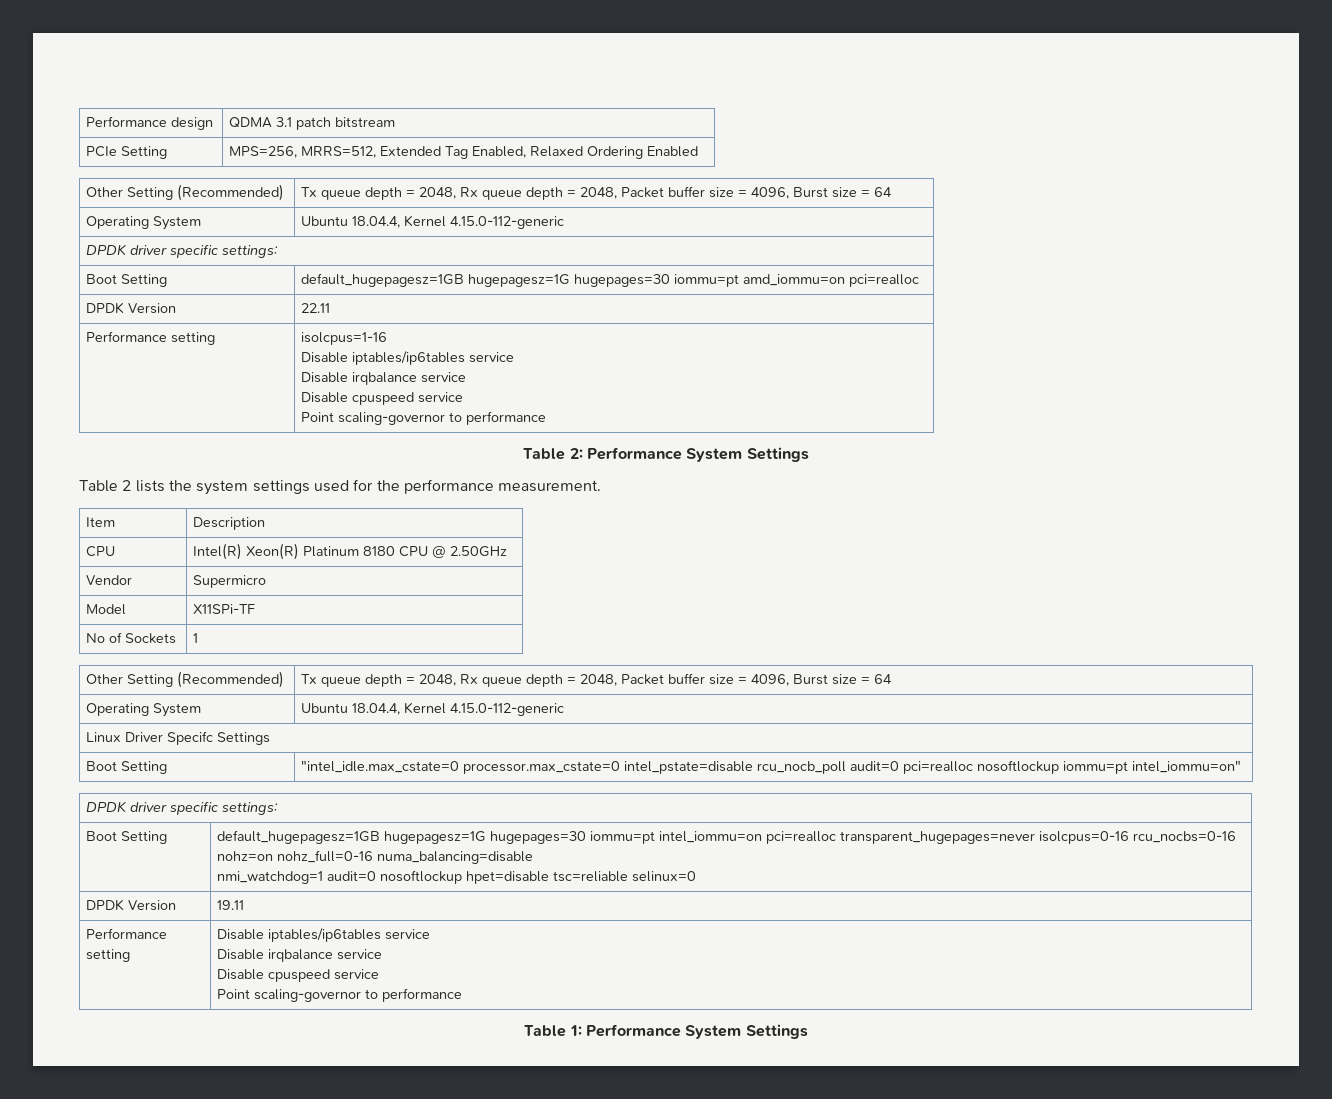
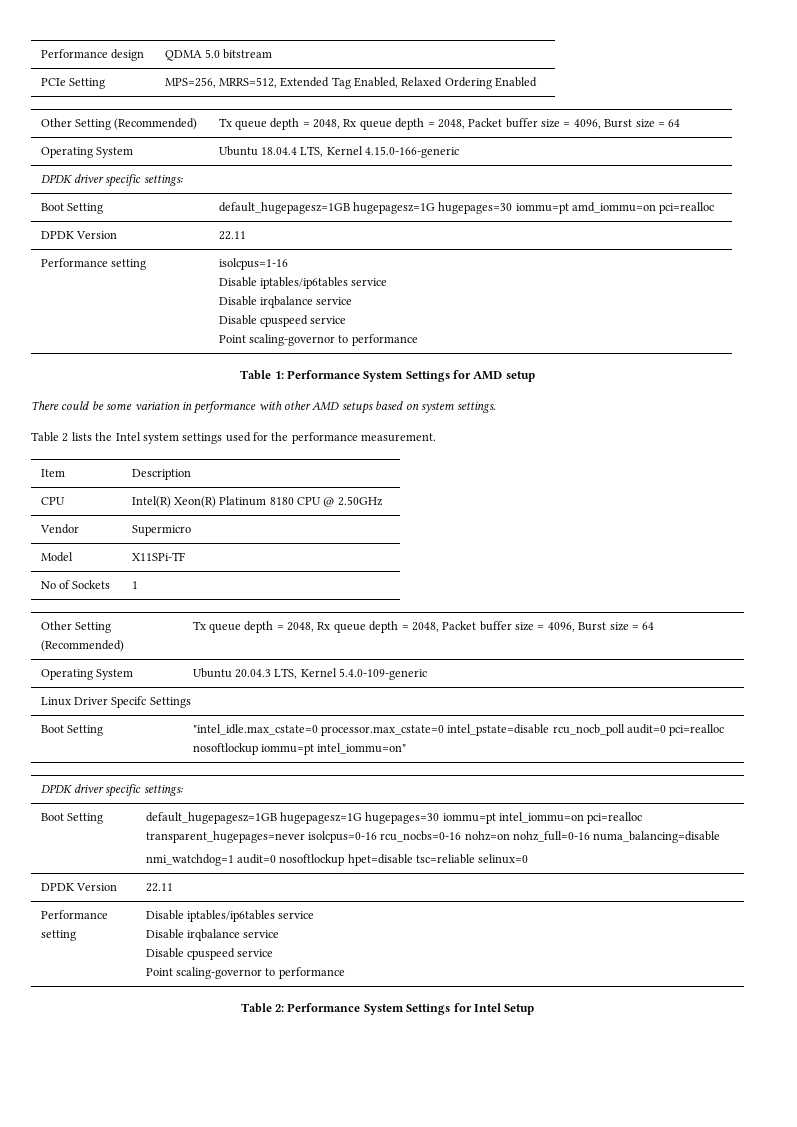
[276,117,332,130] 3.1 patch -> [204,49,220,58] 5.0
[352,215,565,229] 18.04.4, Kernel 4.15.0-112-generic -> [260,146,460,158] 18.04.4 LTS, Kernel 4.15.0-166-generic
[569,447,809,462] 2: Performance System Settings -> [274,370,535,382] [31,401,497,414] 1: Performance System Settings for AMD setup // There could be some variation in performance with other AMD setups based on system settings.
(192, 485) none -> [115,432,141,441] Intel
[352,702,565,716] 18.04.4, Kernel 4.15.0-112-generic -> [234,668,428,680] 20.04.3 LTS, Kernel 5.4.0-109-generic
[217,900,245,910] 19.11 -> [145,883,173,892] 22.11
[569,1024,808,1039] 1: Performance System Settings -> [275,1003,535,1015] 2: Performance System Settings for Intel Setup

